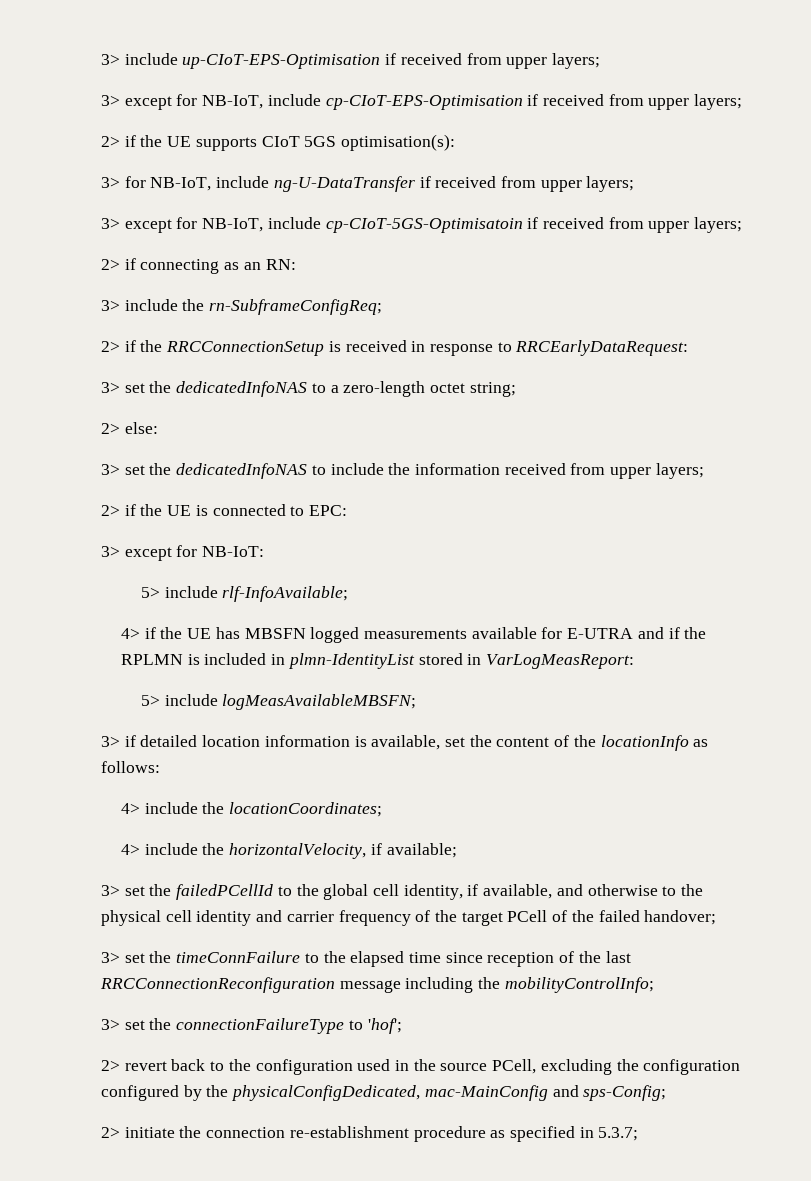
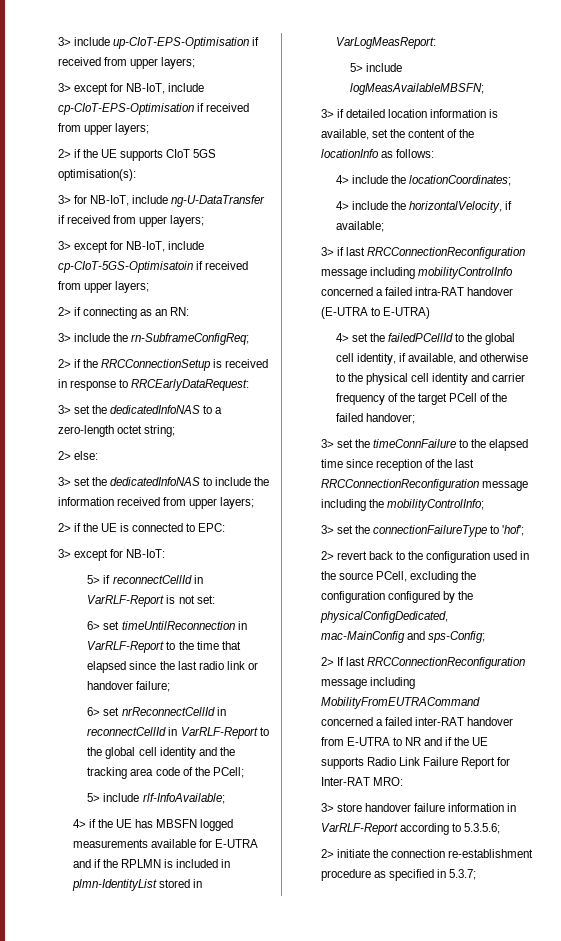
(265, 551) none -> [87,575,203,584] [87,595,215,607] [87,621,247,630] [87,641,241,653] [87,661,259,673] [87,681,171,692] [87,707,226,716] [87,727,269,739] [87,747,235,759] [87,767,244,779] // 5> if reconnectCellId in VarRLF-Report is not set: // 6> set timeUntilReconnection in VarRLF-Report to the time that elapsed since the last radio link or handover failure; // 6> set nrReconnectCellId in reconnectCellId in VarRLF-Report to the global cell identity and the tracking area code of the PCell;
(120, 890) none -> [336,247,526,259] [320,267,513,279] [320,287,514,296] [320,307,430,319] [335,333,349,342] if last RRCConnectionReconfiguration message including mobilityControlInfo concerned a failed intra-RAT handover (E-UTRA to E-UTRA) // 4>
(667, 1093) none -> [320,657,526,669] [320,677,415,689] [320,697,480,709] [320,717,514,726] [320,737,489,746] [320,757,511,769] [320,777,403,786] [320,803,517,812] [320,823,501,835] // 2> If last RRCConnectionReconfiguration message including MobilityFromEUTRACommand concerned a failed inter-RAT handover from E-UTRA to NR and if the UE supports Radio Link Failure Report for Inter-RAT MRO: // 3> store handover failure information in VarRLF-Report according to 5.3.5.6;

